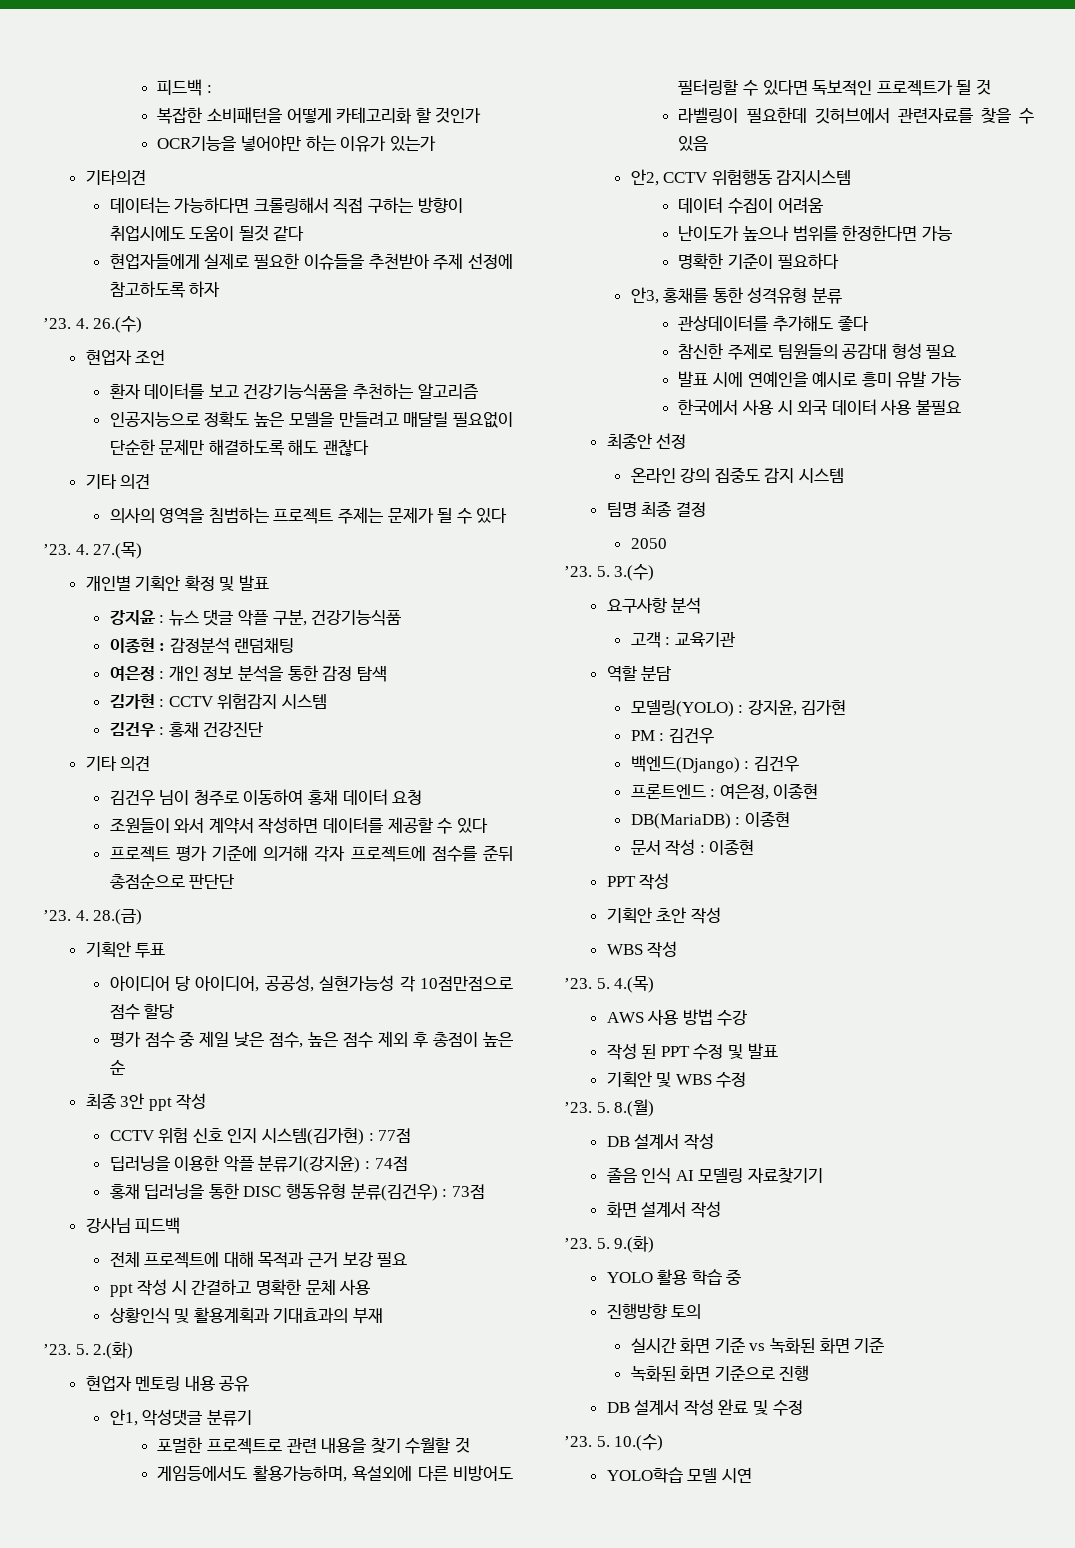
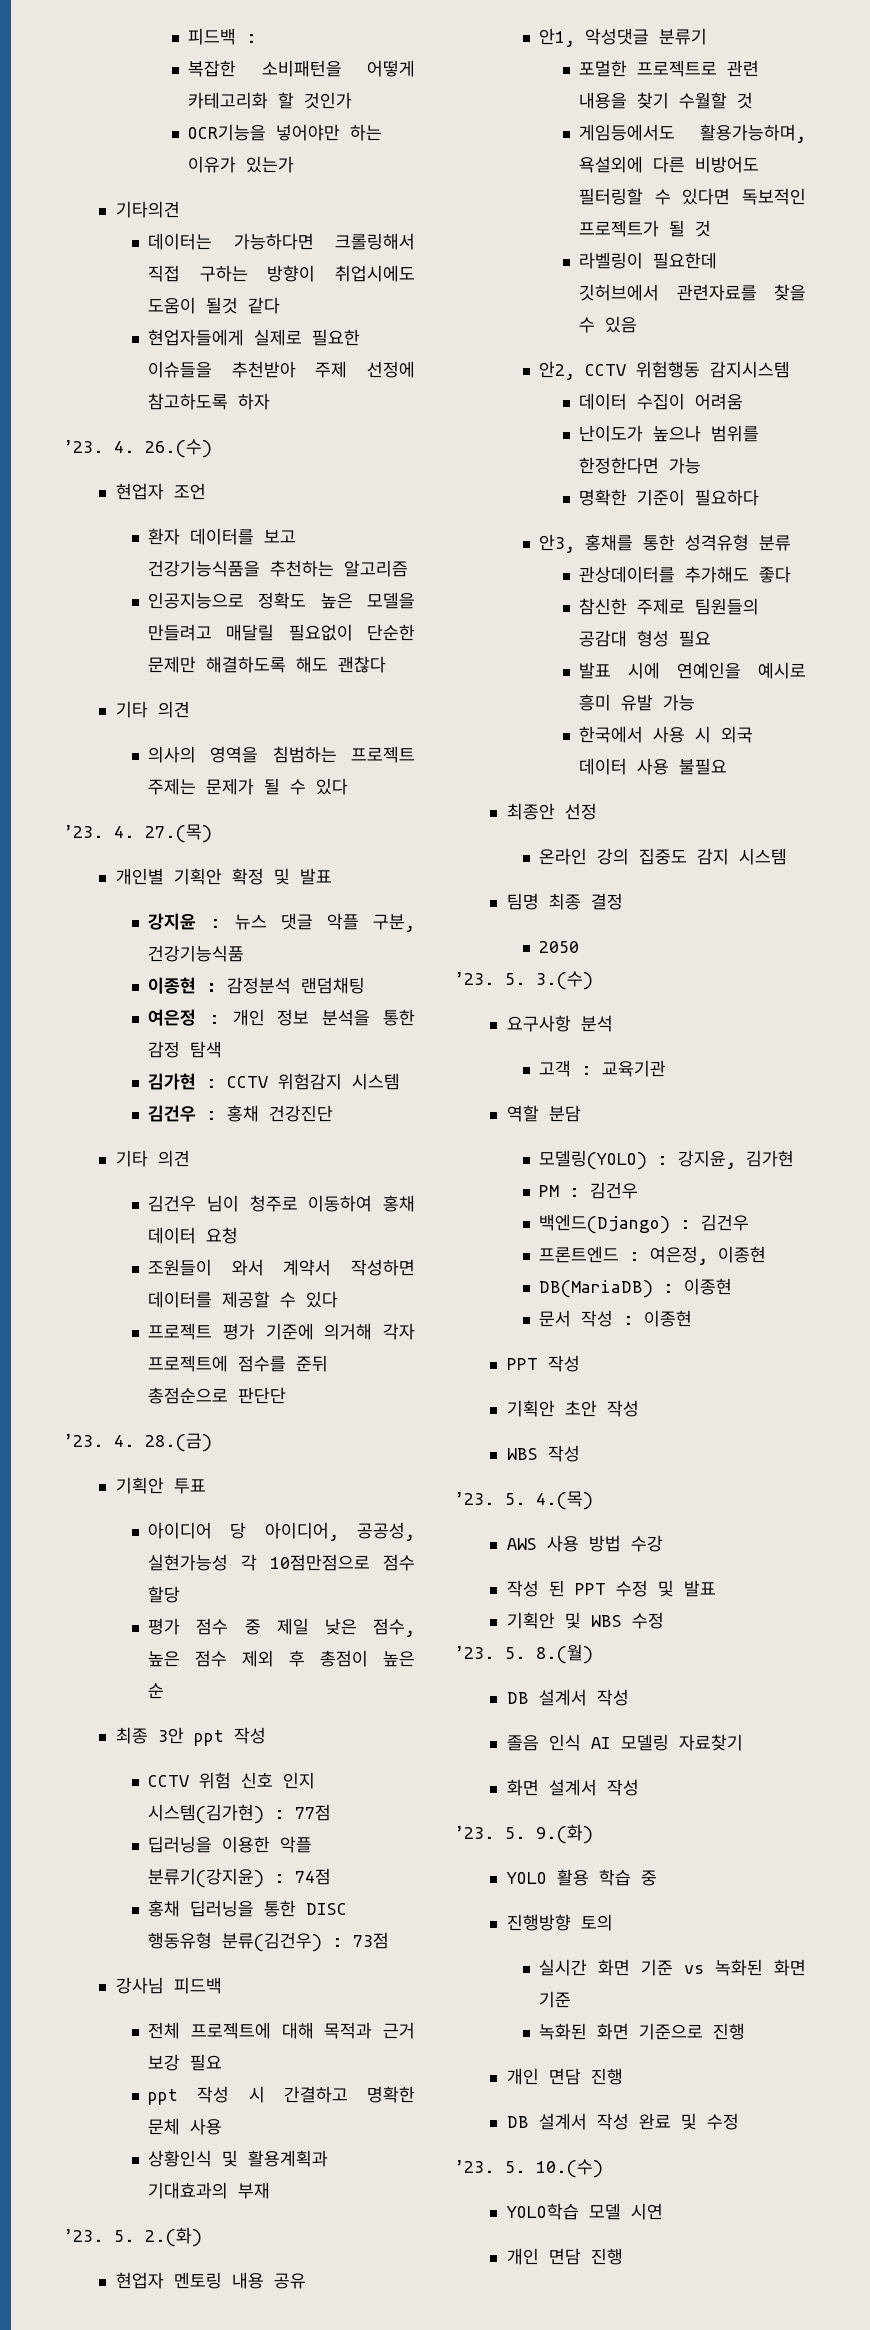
[747,1168,823,1183] 자료찾기기 -> [678,1734,743,1751] 자료찾기
(810, 1373) none -> [506,2068,623,2085] // 개인 면담 진행
(752, 1475) none -> [506,2248,623,2265] // 개인 면담 진행

